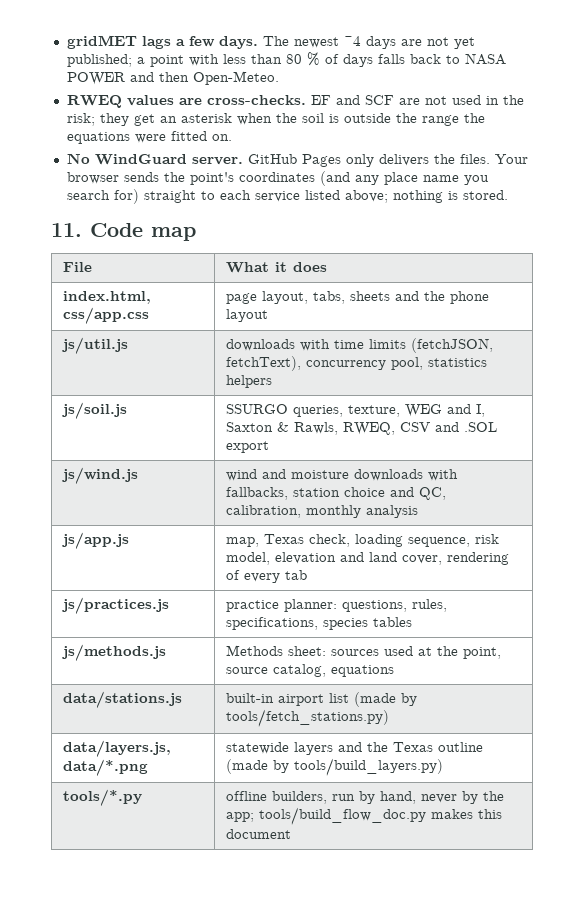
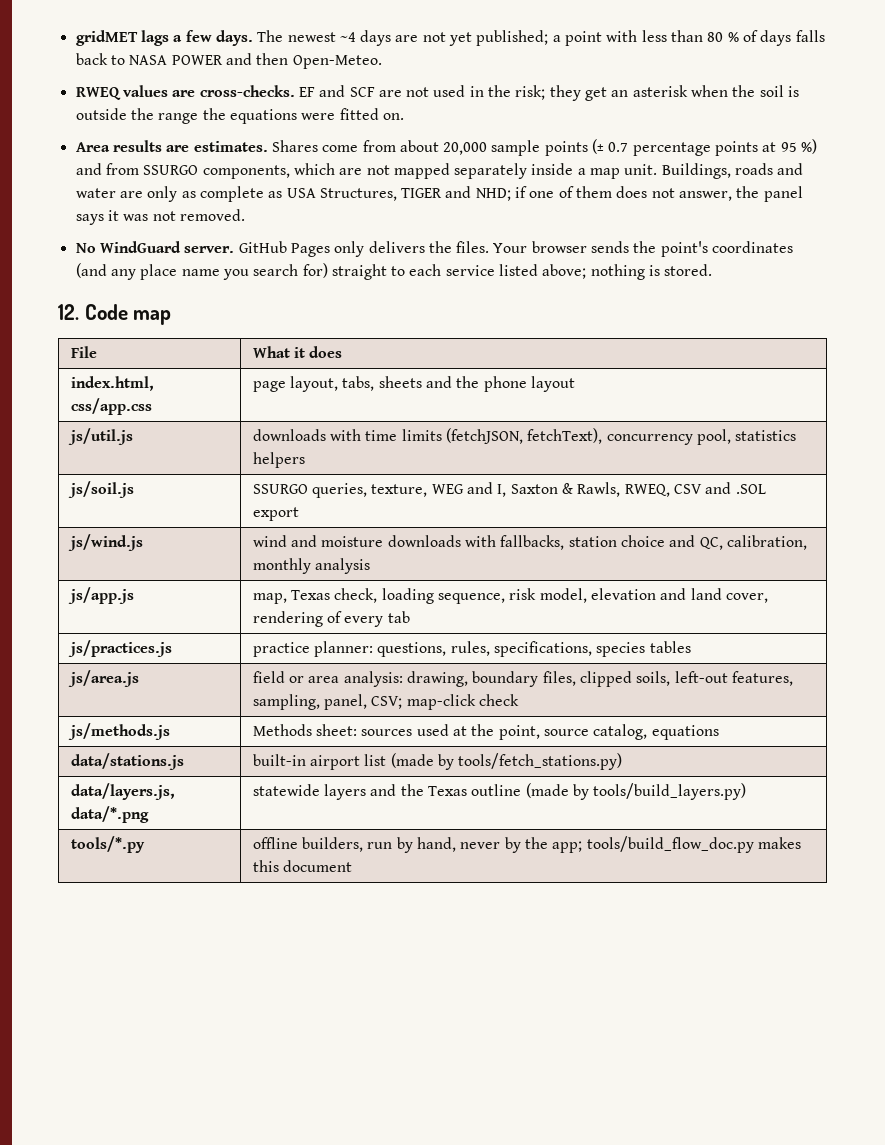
(232, 137) none -> [75,139,818,156] [75,163,804,179] [75,186,803,202] [75,209,245,225] // Area results are estimates. Shares come from about 20,000 sample points (± 0.7 percentage points at 95 %) and from SSURGO components, which are not mapped separately inside a map unit. Buildings, roads and water are only as complete as USA Structures, TIGER and NHD; if one of them does not answer, the panel says it was not removed.
[51,223,82,237] 11. -> [58,304,79,320] 12.
(412, 622) none -> [67,670,139,687] [252,671,793,687] [252,694,519,710] // js/area.js | field or area analysis: drawing, boundary files, clipped soils, left-out features, sampling, panel, CSV; map-click check

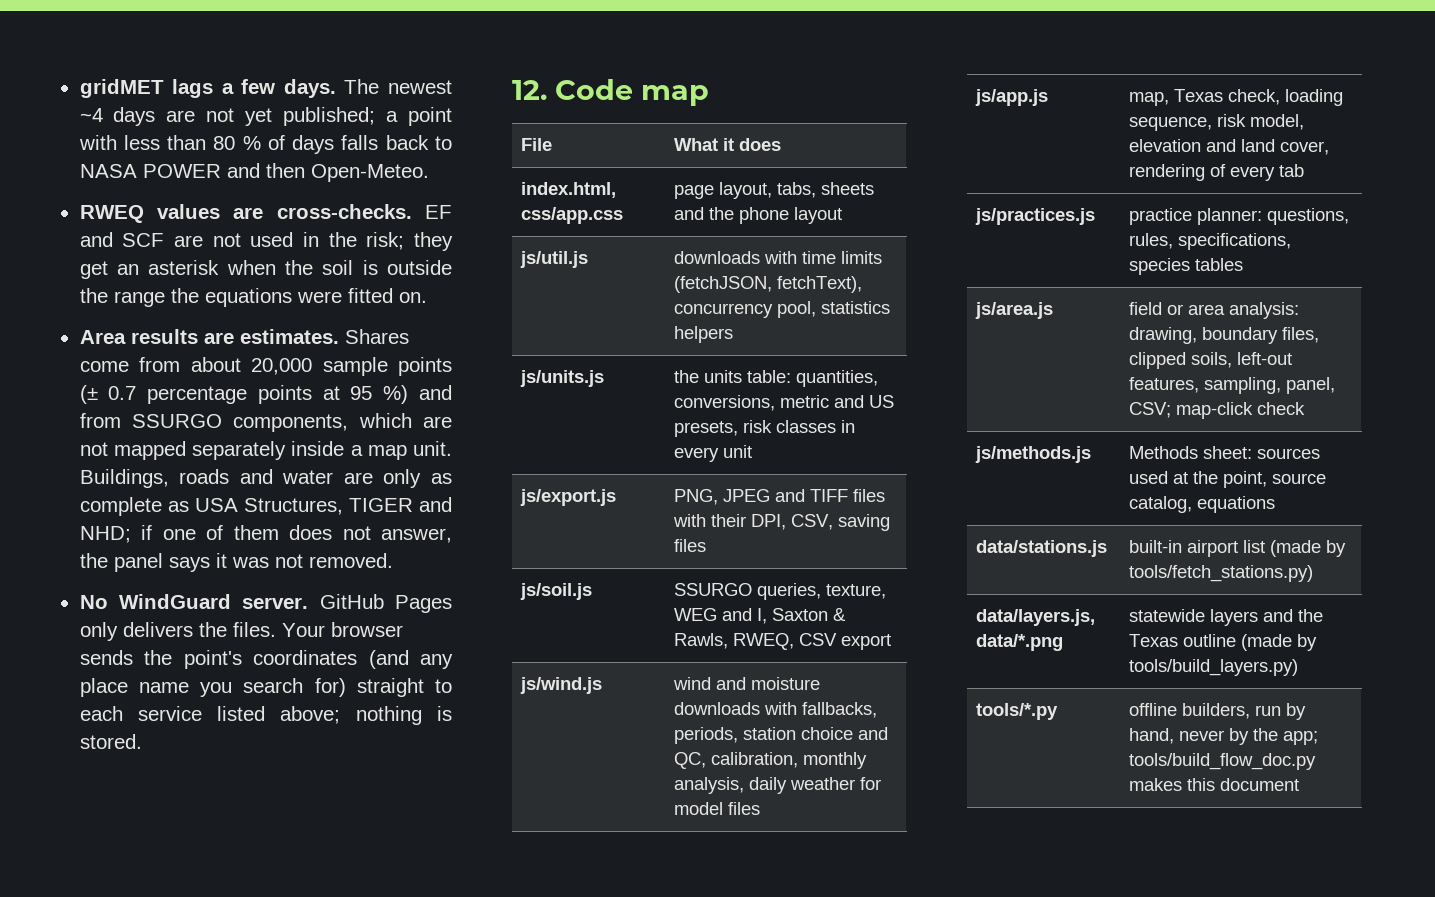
(305, 460) none -> [520,370,605,387] [674,370,879,387] [674,395,895,411] [674,420,856,437] [674,445,753,462] [520,489,617,506] [674,489,886,505] [673,514,891,531] [674,539,707,552] // js/units.js | the units table: quantities, conversions, metric and US presets, risk classes in every unit // js/export.js | PNG, JPEG and TIFF files with their DPI, CSV, saving files
[705,482,766,494] and .SOL -> (838, 639) none
(565, 542) none -> [674,727,739,744] periods,
[314,558,370,574] analysis -> [674,777,882,794] [674,802,761,815] analysis, daily weather for model files

